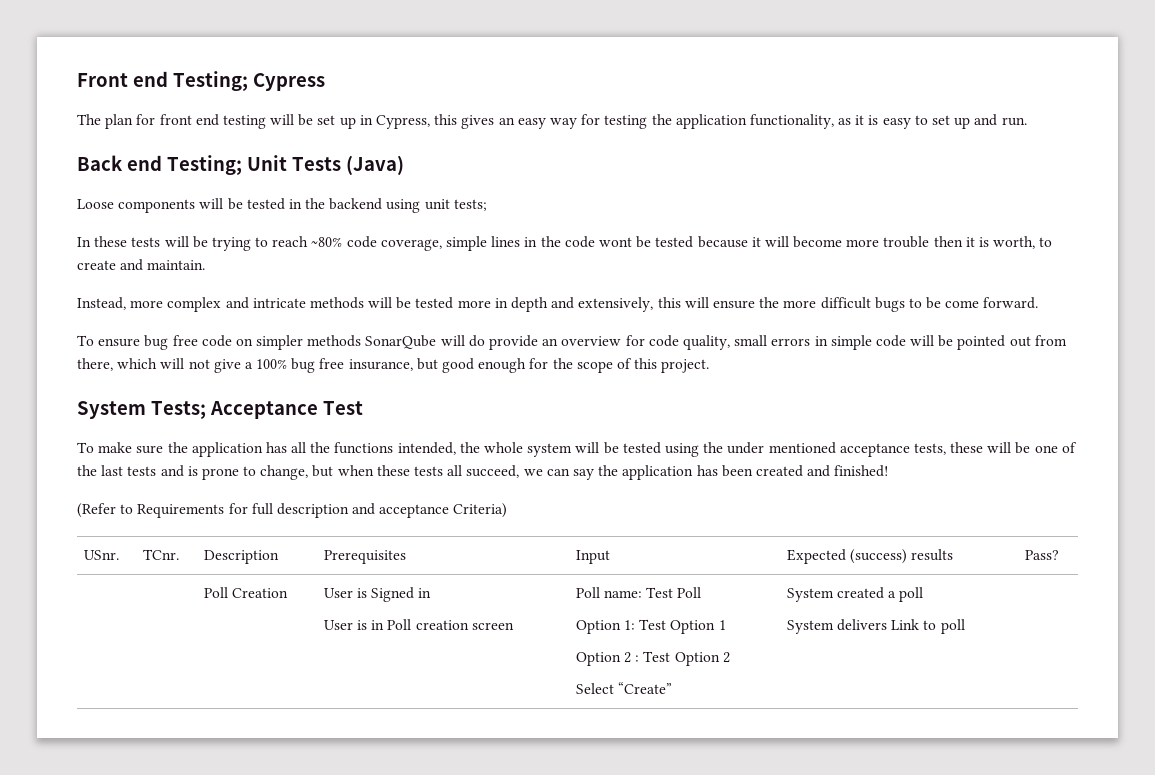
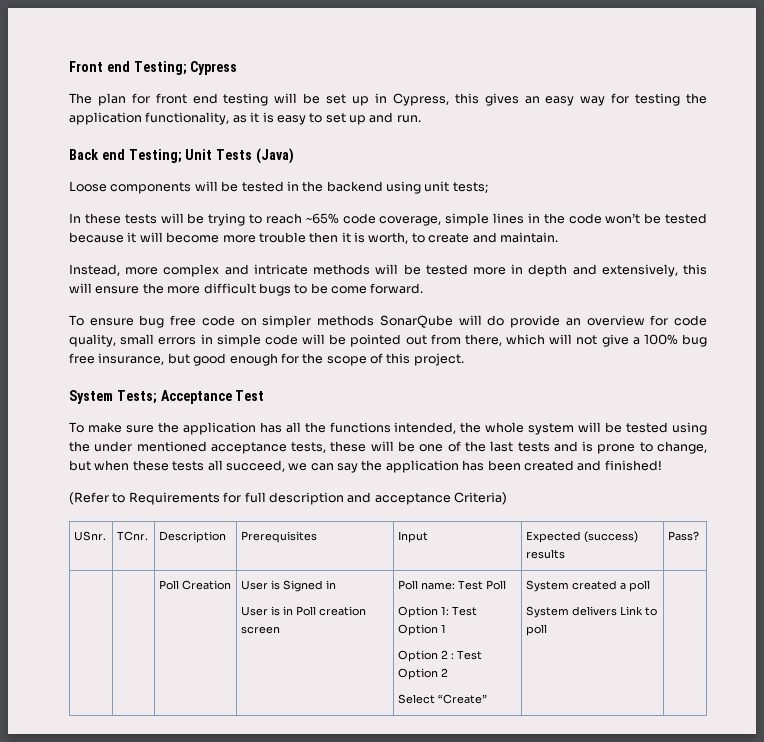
[311,237,343,247] ~80% -> [305,213,339,224] ~65%
[598,237,632,247] wont -> [605,213,641,224] won’t

